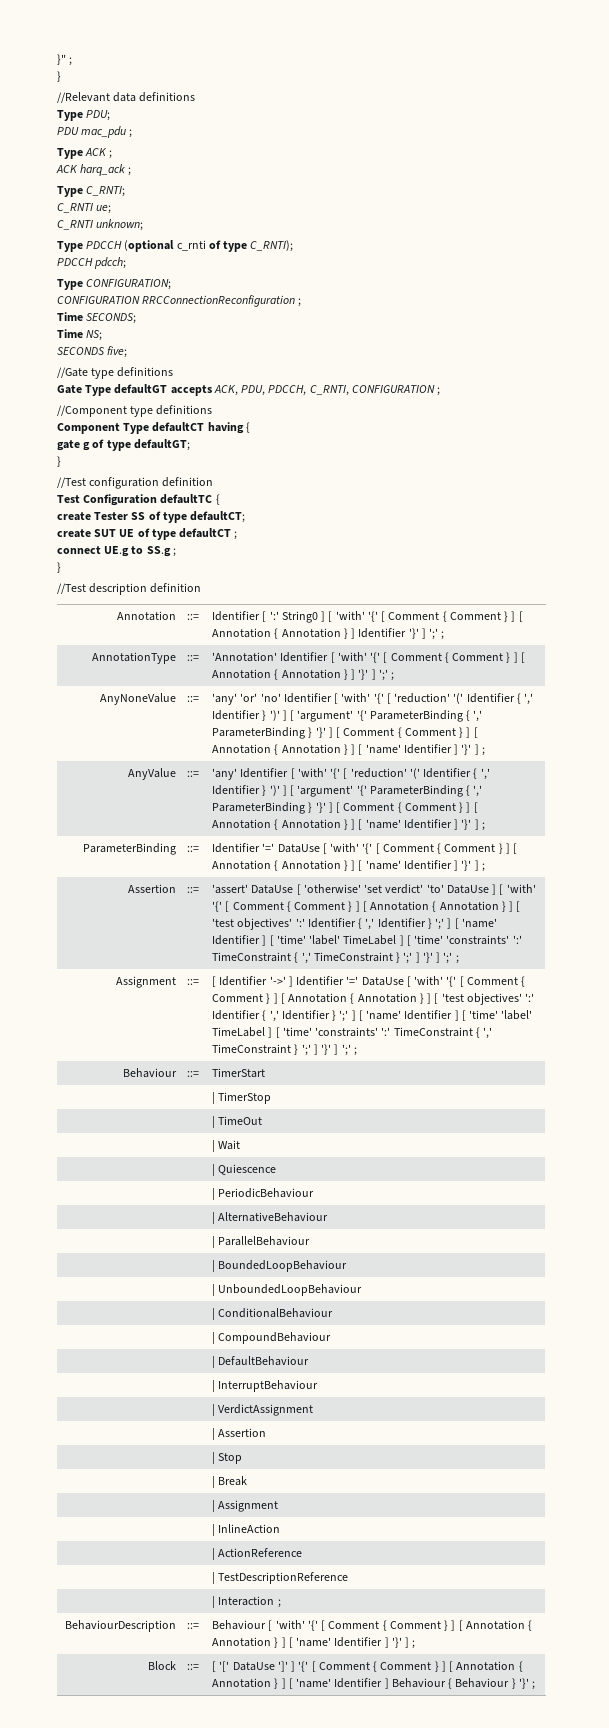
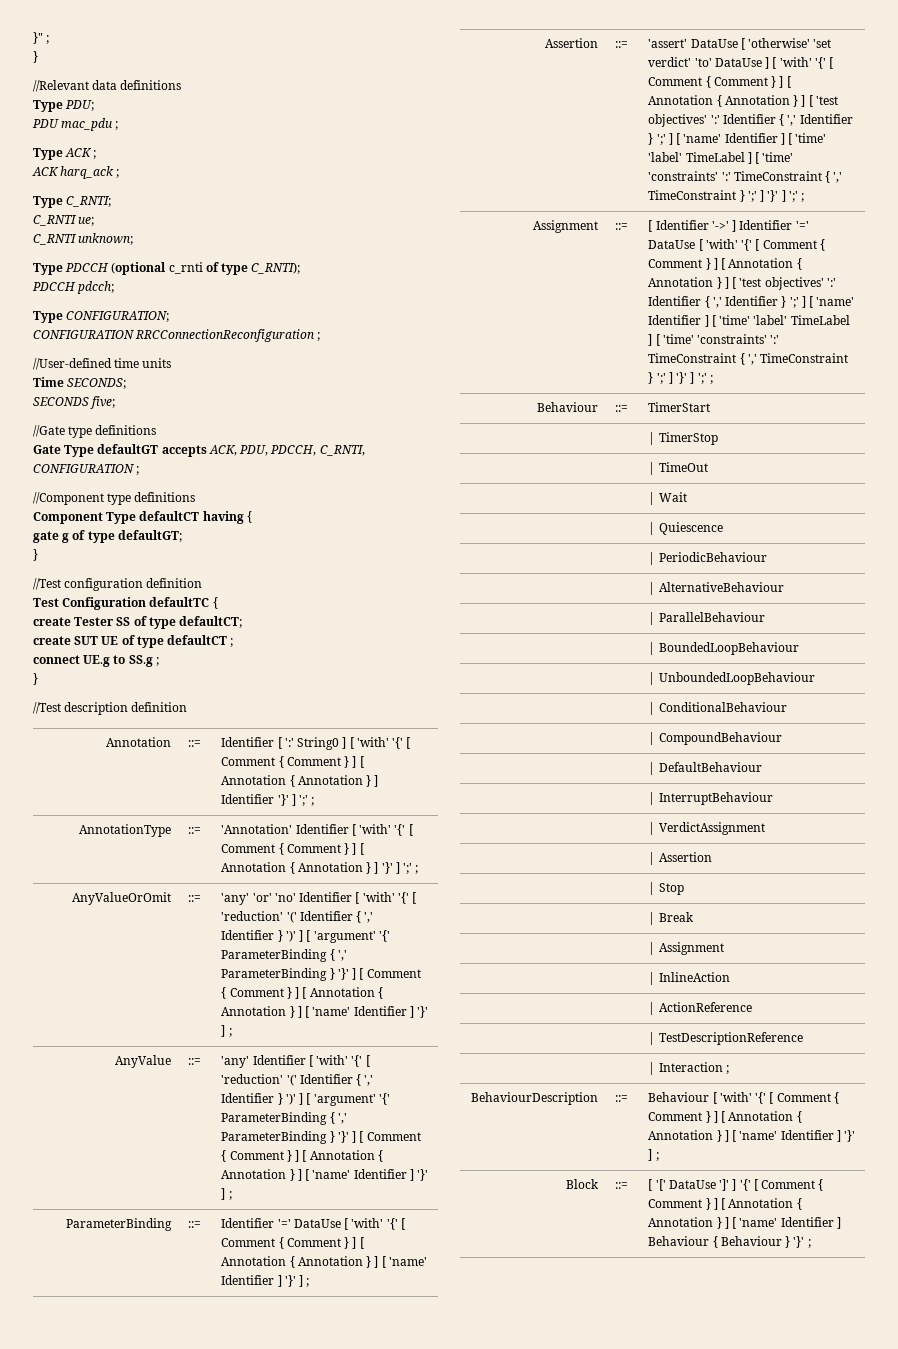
(302, 302) none -> [33,358,172,370] // //User-defined time units
[57,329,103,341] // Time NS; -> (127, 383) none
[99,693,176,705] AnyNoneValue -> [71,892,171,905] AnyValueOrOmit

